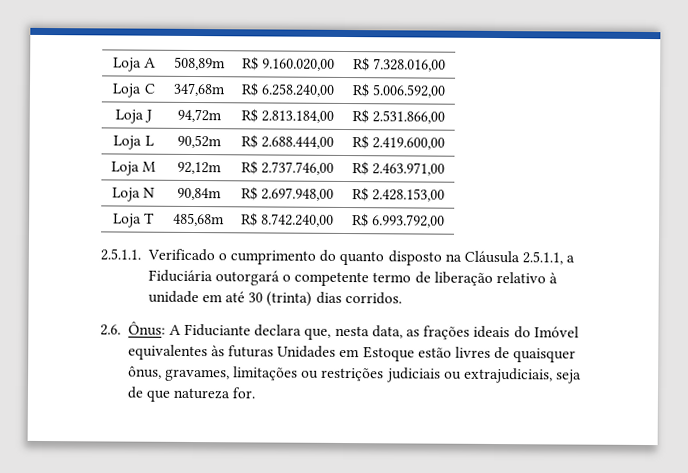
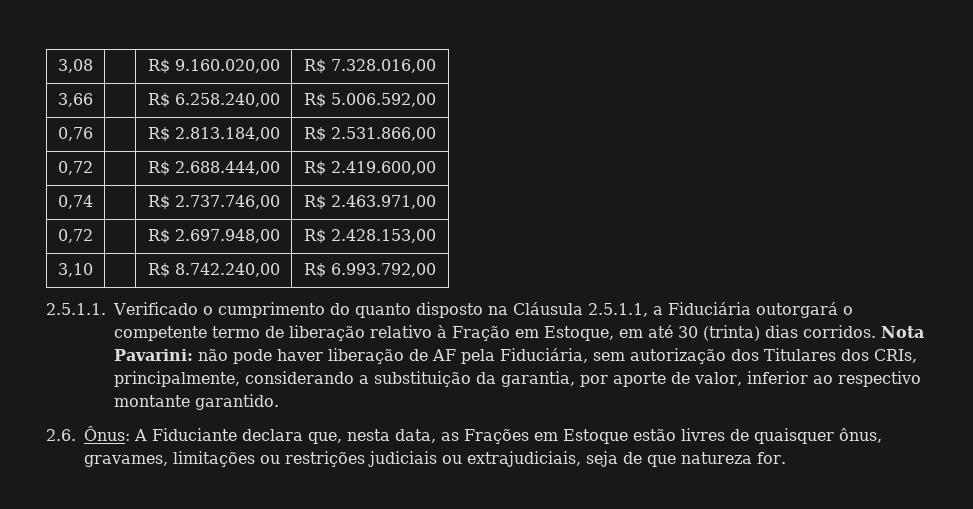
[112,57,157,72] [174,56,226,71] Loja A | 508,89m -> [58,59,93,73] 3,08 |
[112,83,156,98] [173,82,226,97] Loja C | 347,68m -> [58,93,93,107] 3,66 |
[114,109,153,124] [176,108,222,123] Loja J | 94,72m -> [58,127,93,141] 0,76 |
[113,135,154,150] [176,134,222,149] Loja L | 90,52m -> [58,161,93,175] 0,72 |
[110,161,157,176] [176,161,222,175] Loja M | 92,12m -> [58,195,93,209] 0,74 |
[111,187,156,202] [176,187,222,201] Loja N | 90,84m -> [58,229,93,243] 0,72 |
[112,212,156,228] [173,212,225,227] Loja T | 485,68m -> [58,263,93,277] 3,10 |
[147,290,199,304] unidade -> [452,326,614,341] Fração em Estoque,
(402, 298) none -> [881,326,924,338] [114,348,917,364] [114,371,921,387] [114,394,279,410] Nota Pavarini: não pode haver liberação de AF pela Fiduciária, sem autorização dos Titulares dos CRIs, principalmente, considerando a substituição da garantia, por aporte de valor, inferior ao respectivo montante garantido.
[423,325,579,340] [127,344,337,361] frações ideais do Imóvel equivalentes às futuras Unidades -> [464,429,529,444] Frações

